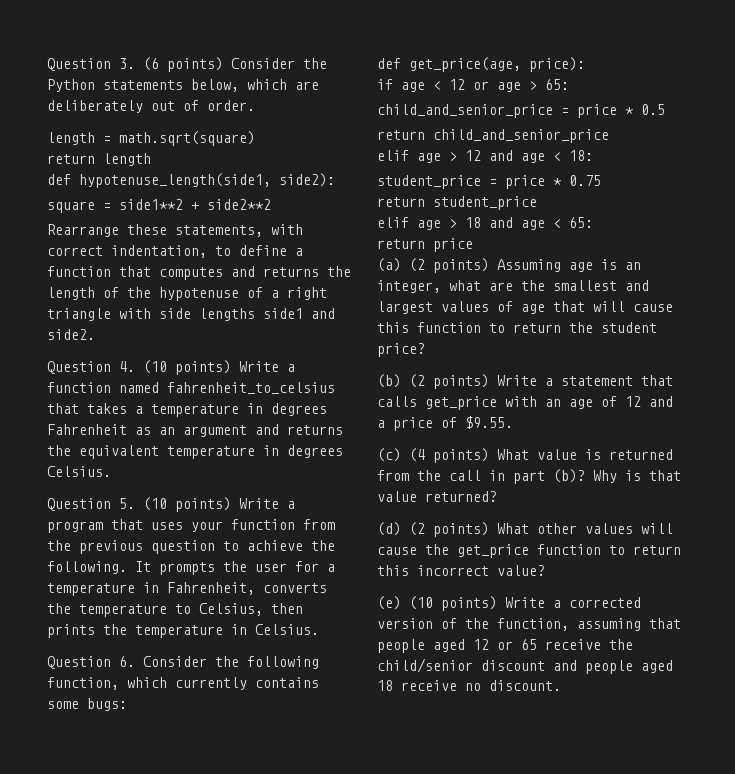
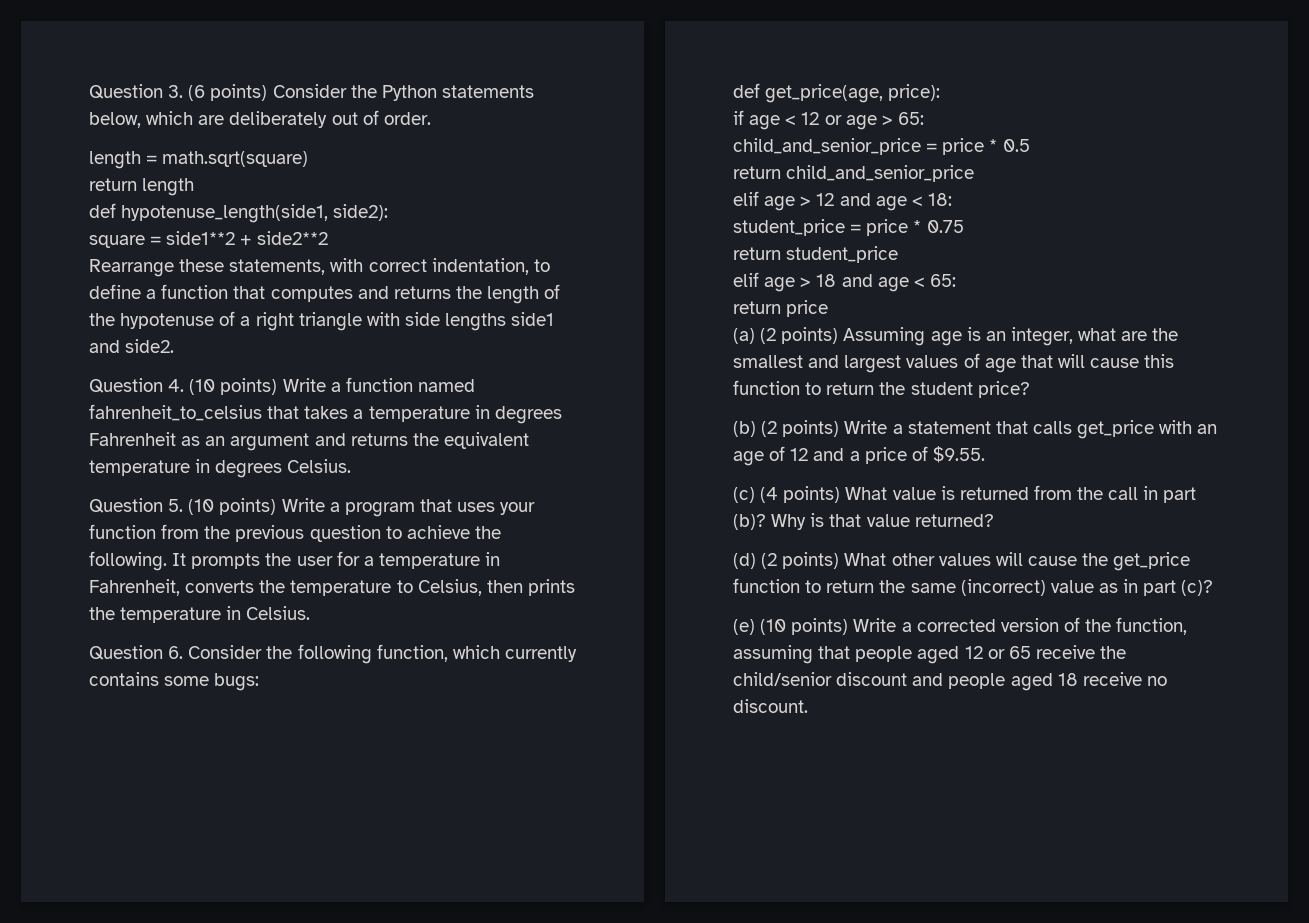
[377,565,545,576] this incorrect value? -> [879,579,1214,596] the same (incorrect) value as in part (c)?

